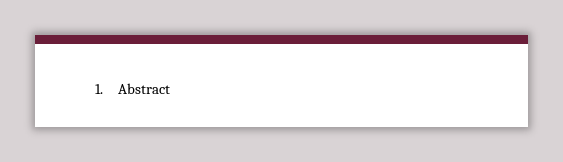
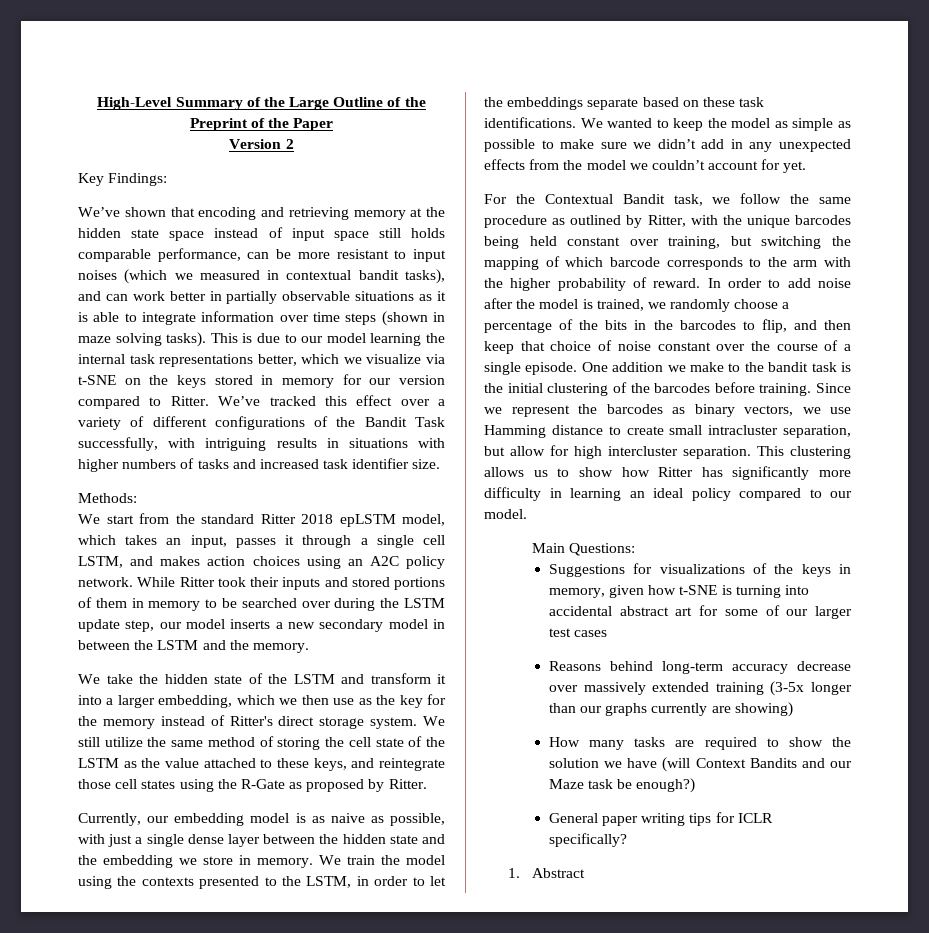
(95, 89) none -> [97,97,426,110] [189,118,334,131] [229,139,294,149] [78,173,168,186] [78,207,445,220] [78,227,445,241] [78,248,447,262] [78,269,445,284] [78,291,447,304] [78,311,445,326] [78,332,445,347] [78,354,445,367] [78,374,445,388] [78,395,445,409] [78,416,445,430] [78,437,445,451] [78,458,441,472] [78,493,137,503] [78,513,445,527] [78,535,446,548] [78,556,445,569] [78,577,445,590] [78,597,446,611] [78,619,445,632] [78,640,309,653] [78,673,446,684] [78,694,446,708] [78,715,445,729] [78,736,445,750] [78,758,445,771] [78,779,427,792] [78,813,445,826] [78,834,445,847] [78,855,445,868] [78,876,446,889] [484,97,765,110] [484,117,851,131] [484,139,851,152] [484,159,807,173] [484,193,851,206] [484,215,851,228] [484,236,851,249] [484,256,851,270] [484,277,851,291] [484,298,790,312] [484,319,851,333] [484,340,851,354] [484,362,851,375] [484,382,851,396] [484,404,851,417] [484,425,851,438] [484,445,851,459] [484,466,851,480] [484,487,852,501] [484,509,527,519] [531,543,636,556] [548,563,851,577] [548,585,810,598] [548,605,852,619] [548,628,608,637] [548,661,851,674] [548,681,852,696] [548,702,793,717] [548,737,851,750] [548,757,852,772] [548,778,696,793] [548,812,773,826] [548,833,627,847] High-Level Summary of the Large Outline of the Preprint of the Paper // Version 2 // Key Findings: // We’ve shown that encoding and retrieving memory at the hidden state space instead of input space still holds comparable performance, can be more resistant to input noises (which we measured in contextual bandit tasks), and can work better in partially observable situations as it is able to integrate information over time steps (shown in maze solving tasks). This is due to our model learning the internal task representations better, which we visualize via t-SNE on the keys stored in memory for our version compared to Ritter. We’ve tracked this effect over a variety of different configurations of the Bandit Task successfully, with intriguing results in situations with higher numbers of tasks and increased task identifier size. // Methods: // We start from the standard Ritter 2018 epLSTM model, which takes an input, passes it through a single cell LSTM, and makes action choices using an A2C policy network. While Ritter took their inputs and stored portions of them in memory to be searched over during the LSTM update step, our model inserts a new secondary model in between the LSTM and the memory. // We take the hidden state of the LSTM and transform it into a larger embedding, which we then use as the key for the memory instead of Ritter's direct storage system. We still utilize the same method of storing the cell state of the LSTM as the value attached to these keys, and reintegrate those cell states using the R-Gate as proposed by Ritter. // Currently, our embedding model is as naive as possible, with just a single dense layer between the hidden state and the embedding we store in memory. We train the model using the contexts presented to the LSTM, in order to let the embeddings separate based on these task identifications. We wanted to keep the model as simple as possible to make sure we didn’t add in any unexpected effects from the model we couldn’t account for yet. // For the Contextual Bandit task, we follow the same procedure as outlined by Ritter, with the unique barcodes being held constant over training, but switching the mapping of which barcode corresponds to the arm with the higher probability of reward. In order to add noise after the model is trained, we randomly choose a percentage of the bits in the barcodes to flip, and then keep that choice of noise constant over the course of a single episode. One addition we make to the bandit task is the initial clustering of the barcodes before training. Since we represent the barcodes as binary vectors, we use Hamming distance to create small intracluster separation, but allow for high intercluster separation. This clustering allows us to show how Ritter has significantly more difficulty in learning an ideal policy compared to our model. // Main Questions: // Suggestions for visualizations of the keys in memory, given how t-SNE is turning into accidental abstract art for some of our larger test cases // Reasons behind long-term accuracy decrease over massively extended training (3-5x longer than our graphs currently are showing) // How many tasks are required to show the solution we have (will Context Bandits and our Maze task be enough?) // General paper writing tips for ICLR specifically? //

